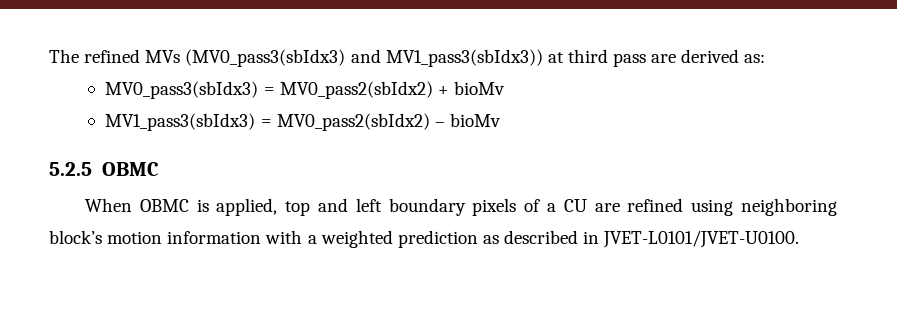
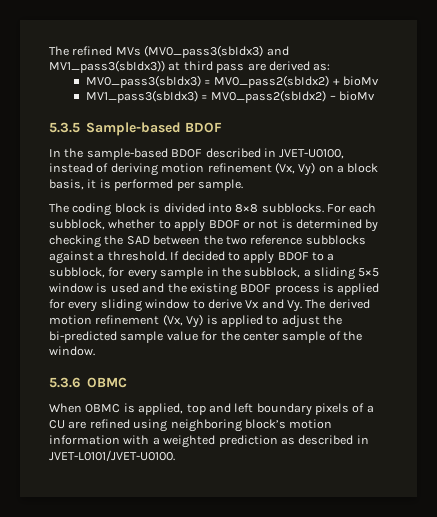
[49,162,92,176] 5.2.5 -> [49,122,223,136] [49,148,345,160] [49,162,379,176] [49,179,243,191] [49,203,377,216] [49,219,379,232] [49,235,366,248] [49,251,335,264] [49,267,380,280] [49,283,380,296] [49,299,370,312] [49,314,342,328] [49,331,362,343] [49,346,95,356] [49,377,81,388] 5.3.5 Sample-based BDOF // In the sample-based BDOF described in JVET-U0100, instead of deriving motion refinement (Vx, Vy) on a block basis, it is performed per sample. // The coding block is divided into 8×8 subblocks. For each subblock, whether to apply BDOF or not is determined by checking the SAD between the two reference subblocks against a threshold. If decided to apply BDOF to a subblock, for every sample in the subblock, a sliding 5×5 window is used and the existing BDOF process is applied for every sliding window to derive Vx and Vy. The derived motion refinement (Vx, Vy) is applied to adjust the bi-predicted sample value for the center sample of the window. // 5.3.6

